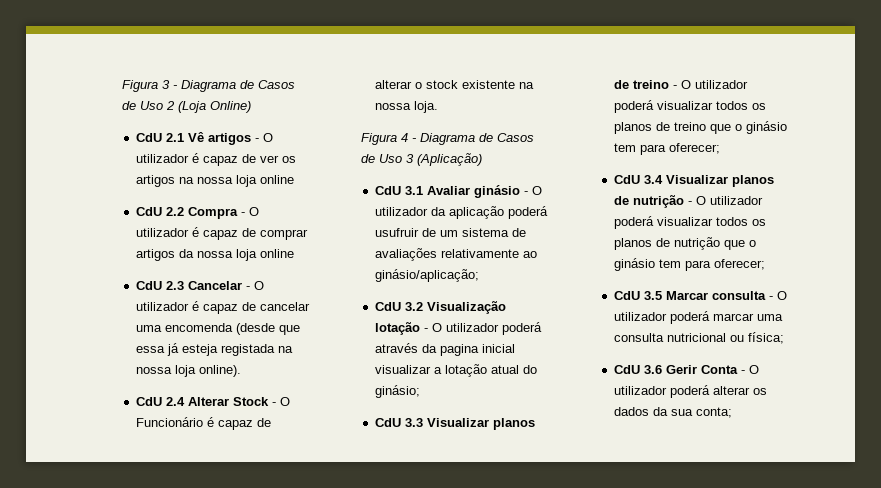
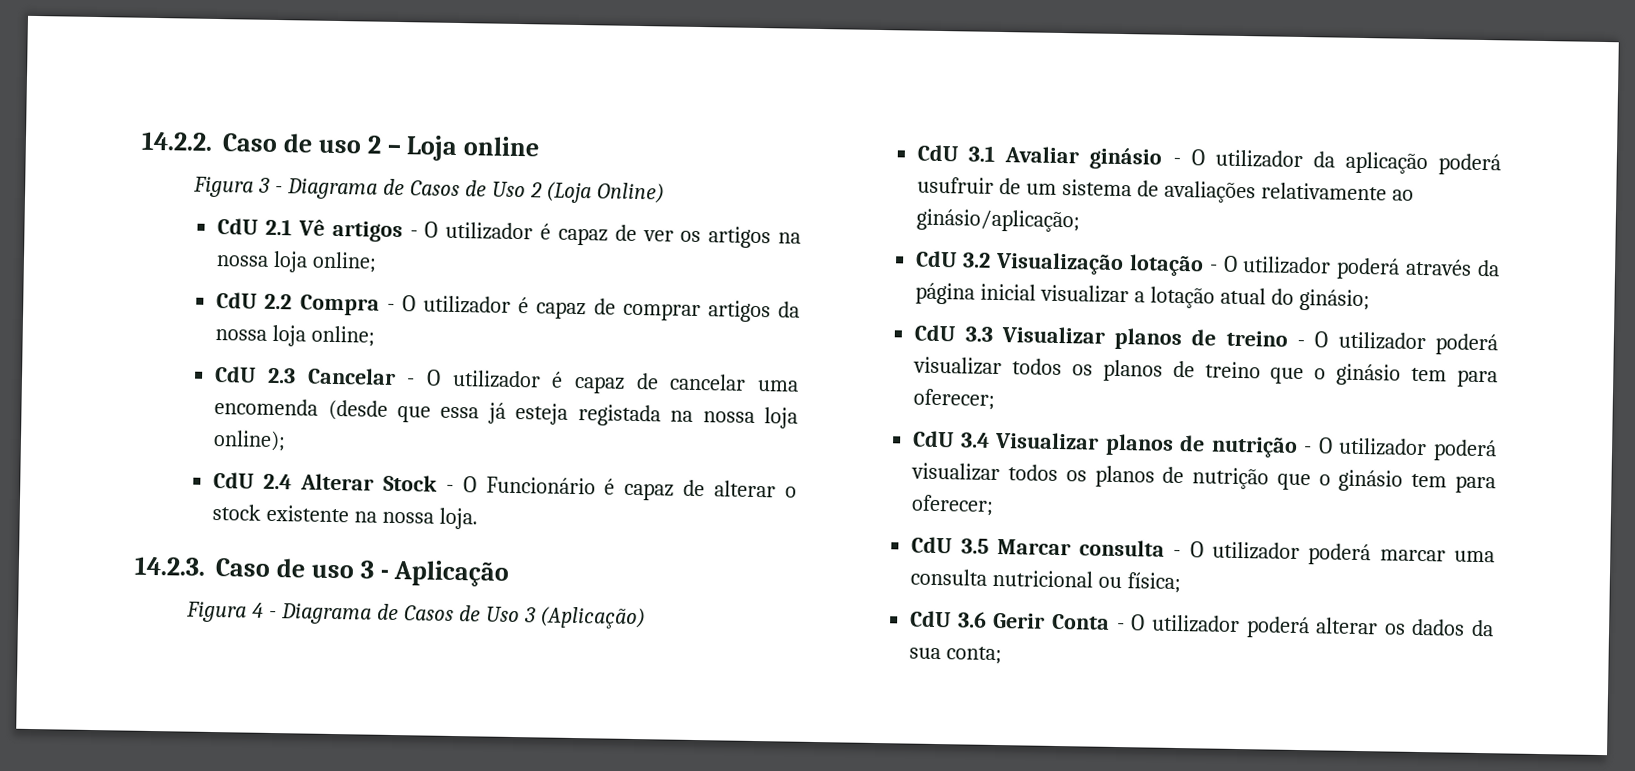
(121, 86) none -> [141,131,541,162] 14.2.2. Caso de uso 2 – Loja online //
[260,175,295,184] online -> [312,251,378,273] online;
[260,249,295,258] online -> [311,325,376,347] online;
[199,365,242,377] online). -> [213,430,287,452] online);
(439, 107) none -> [134,556,511,587] // 14.2.3. Caso de uso 3 - Aplicação
[440,344,480,356] pagina -> [915,282,976,305] página

